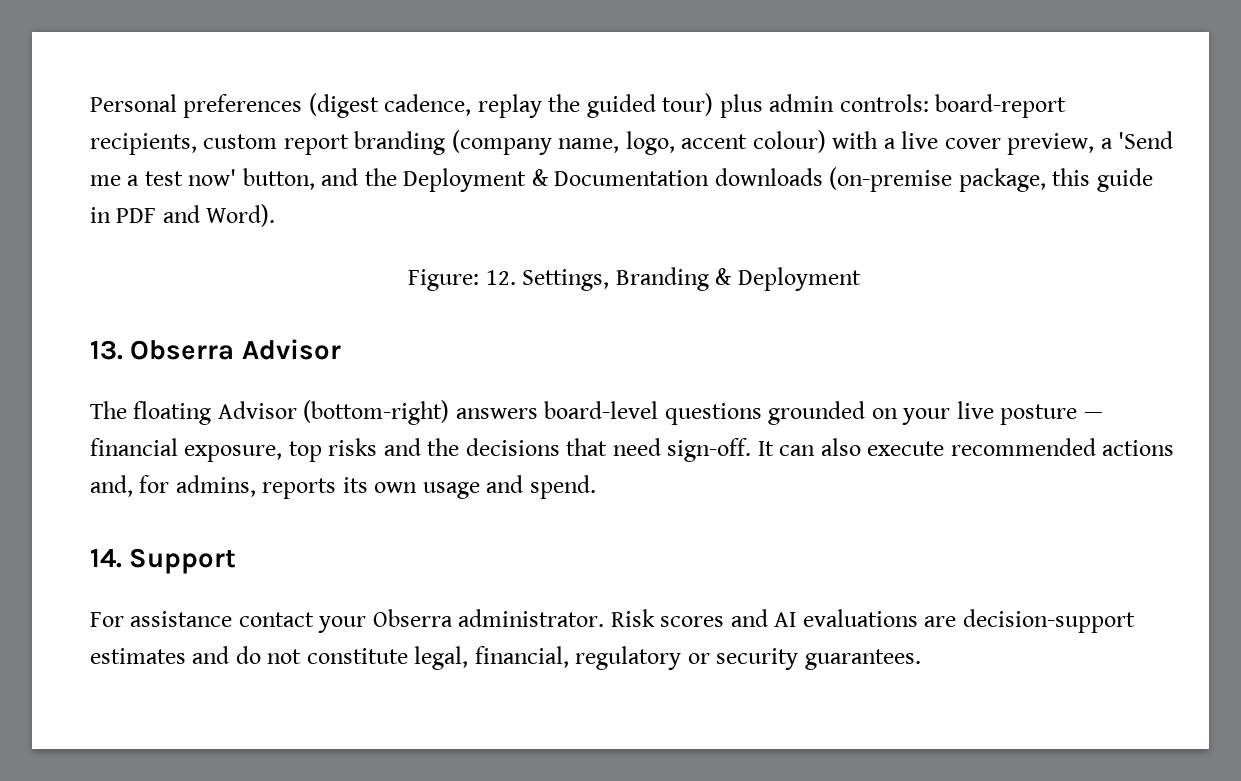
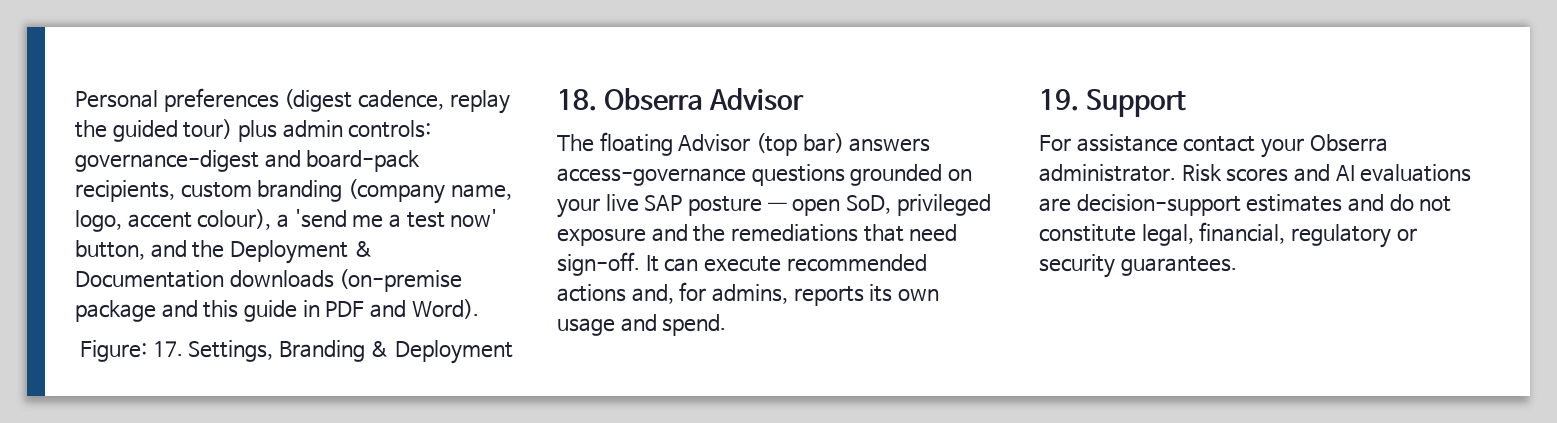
[935,94,1067,118] board-report -> [75,150,421,172] governance-digest and board-pack
[283,134,349,155] report -> (252, 190) none
[752,130,1174,155] colour) with a live cover preview, a 'Send -> [197,209,347,230] colour), a 'send
[958,168,1046,192] package, -> [75,300,198,322] package and
[485,270,516,285] 12. -> [152,341,183,357] 17.
[90,340,123,360] 13. -> [557,89,597,111] 18.
[303,400,659,425] (bottom-right) answers board-level -> [755,133,931,156] [557,168,746,186] (top bar) answers access-governance
(994, 410) none -> [644,195,683,211] SAP
[90,438,560,462] financial exposure, top risks and the decisions -> [792,194,991,216] [557,224,858,246] open SoD, privileged exposure and the remediations
[820,438,861,456] also -> (699, 265) none
[90,548,122,568] 14. -> [1039,89,1079,111] 19.

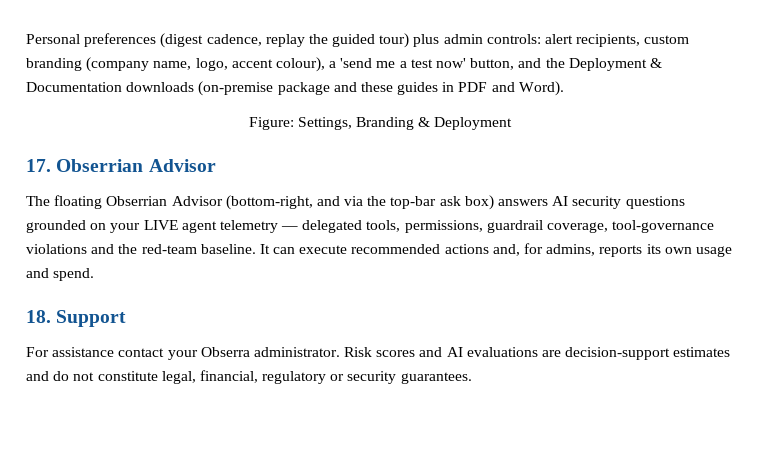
[75,150,421,172] governance-digest and board-pack -> [545,34,574,44] alert
[203,300,297,322] this guide -> [360,82,439,95] these guides
[152,341,183,357] 17. -> (294, 123) none
[557,88,704,111] 18. Obserra -> [26,159,144,172] 17. Obserrian
[678,133,931,156] [557,164,972,186] [557,194,991,218] [557,224,958,246] [557,252,640,276] Advisor (top bar) answers access-governance questions grounded on your live SAP posture — open SoD, privileged exposure and the remediations that need sign-off. -> [106,195,685,210] [26,220,715,233] [26,244,256,254] Obserrian Advisor (bottom-right, and via the top-bar ask box) answers AI security questions grounded on your LIVE agent telemetry — delegated tools, permissions, guardrail coverage, tool-governance violations and the red-team baseline.
[1039,89,1079,111] 19. -> [26,310,51,323] 18.

